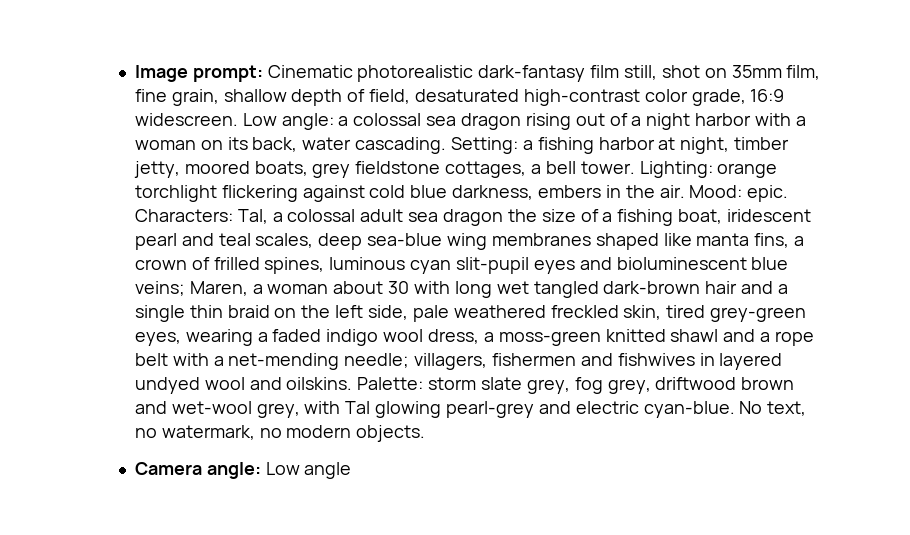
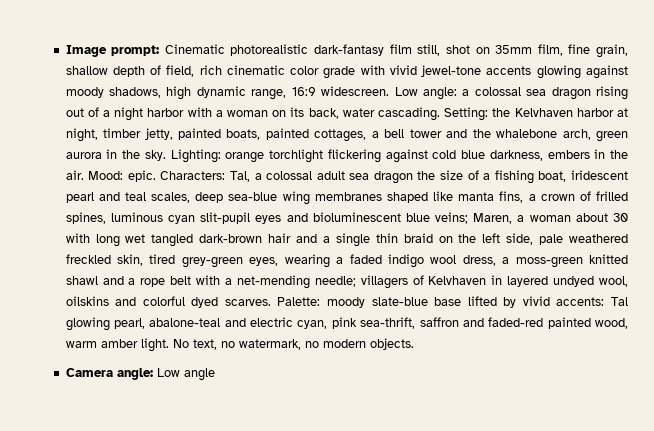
[414,89,746,106] desaturated high-contrast color grade, -> [199,65,628,79] [65,86,287,100] rich cinematic color grade with vivid jewel-tone accents glowing against moody shadows, high dynamic range,
[522,137,594,154] a fishing -> [492,108,573,117] the Kelvhaven
[184,161,635,178] moored boats, grey fieldstone cottages, a bell tower. -> [177,128,628,142] [65,149,166,161] painted boats, painted cottages, a bell tower and the whalebone arch, green aurora in the sky.
[414,353,783,370] [134,377,795,394] [134,401,735,418] villagers, fishermen and fishwives in layered undyed wool and oilskins. Palette: storm slate grey, fog grey, driftwood brown and wet-wool grey, with Tal glowing pearl-grey and electric cyan-blue. -> [360,275,628,289] [65,296,628,308] [65,317,628,331] [65,338,169,352] villagers of Kelvhaven in layered undyed wool, oilskins and colorful dyed scarves. Palette: moody slate-blue base lifted by vivid accents: Tal glowing pearl, abalone-teal and electric cyan, pink sea-thrift, saffron and faded-red painted wood, warm amber light.

